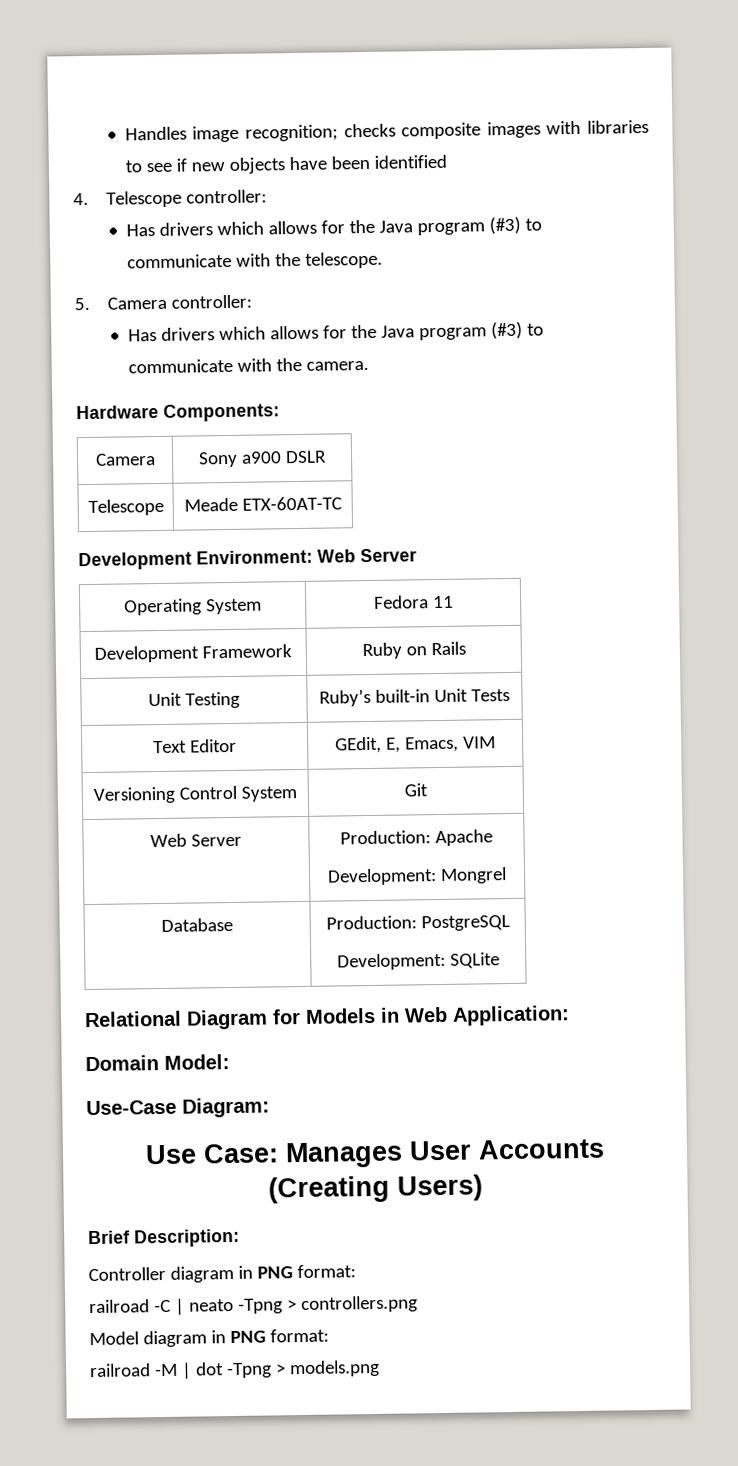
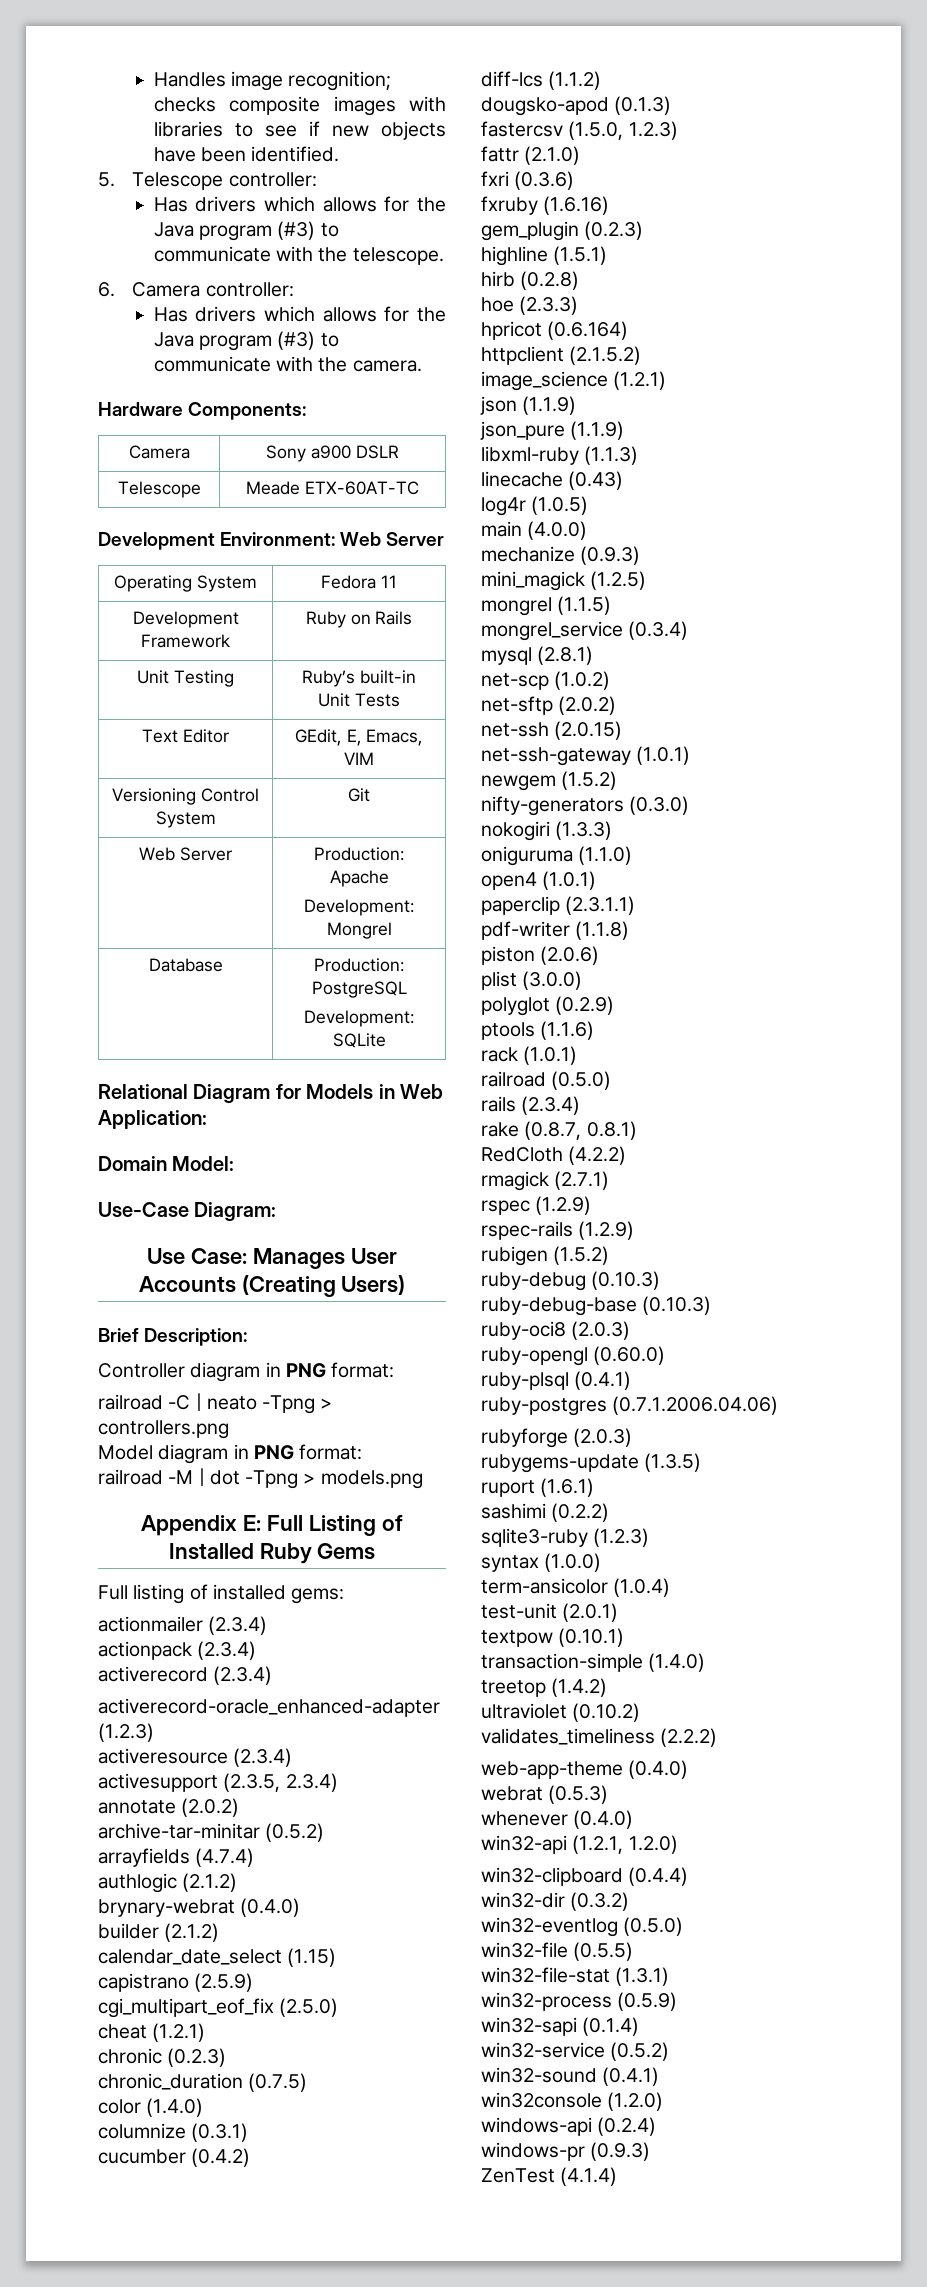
[373,154,447,169] [73,192,89,206] identified // 4. -> [251,146,340,162] [98,172,115,187] identified. // 5.
[74,297,90,311] 5. -> [98,282,115,297] 6.
(380, 1368) none -> [141,1515,403,1536] [168,1543,376,1564] [98,1584,345,1604] [98,1616,268,1635] [98,1641,257,1660] [98,1666,273,1685] [98,1698,440,1717] [98,1723,154,1742] [98,1748,293,1767] [98,1773,338,1792] [98,1798,240,1817] [98,1823,325,1842] [98,1848,255,1867] [98,1873,238,1893] [98,1898,301,1917] [98,1923,220,1942] [98,1948,337,1967] [98,1973,254,1992] [98,1998,339,2018] [98,2023,206,2042] [98,2048,227,2067] [98,2073,308,2092] [98,2098,204,2117] [98,2123,249,2142] [98,2148,251,2167] [481,71,602,90] [481,96,672,116] [481,121,678,140] [481,146,581,165] [481,171,575,190] [481,196,610,215] [481,221,644,241] [481,246,608,266] [481,271,580,290] [481,296,579,315] [481,321,629,340] [481,346,642,365] [481,371,667,391] [480,396,577,415] [480,421,625,440] [481,446,639,465] [481,471,624,490] [481,496,589,516] [481,521,588,540] [481,546,641,565] [481,571,647,591] [481,596,612,616] [481,621,689,641] [481,646,594,665] [481,671,611,690] [481,696,617,715] [481,721,623,740] [481,746,691,766] [481,771,618,791] [481,796,690,816] [481,821,613,841] [481,846,633,866] [481,871,597,890] [481,896,636,915] [481,921,630,940] [481,946,600,965] [481,971,583,990] [481,996,615,1016] [481,1021,595,1040] [481,1046,578,1065] [481,1071,612,1090] [481,1096,581,1115] [481,1121,637,1140] [481,1146,627,1165] [481,1171,610,1191] [481,1196,592,1215] [481,1221,635,1240] [481,1246,610,1266] [481,1271,661,1291] [481,1296,712,1316] [481,1321,631,1340] [481,1346,666,1366] [481,1371,632,1390] [481,1396,779,1416] [481,1428,633,1448] [481,1453,702,1473] [481,1478,595,1497] [481,1503,610,1522] [481,1528,650,1547] [481,1553,602,1572] [481,1578,671,1597] [481,1603,619,1622] [481,1628,625,1647] [481,1653,706,1672] [481,1678,608,1697] [481,1703,641,1722] [481,1728,718,1747] [481,1760,689,1779] [481,1785,609,1804] [481,1810,634,1829] [481,1835,678,1854] [481,1867,689,1886] [481,1892,630,1911] [481,1917,684,1937] [481,1942,634,1961] [481,1967,670,1986] [481,1992,678,2011] [481,2017,640,2036] [481,2042,670,2061] [481,2067,660,2086] [481,2092,664,2111] [481,2117,657,2136] [481,2142,651,2161] [481,2167,618,2186] // Appendix E: Full Listing of Installed Ruby Gems // Full listing of installed gems: // actionmailer (2.3.4) // actionpack (2.3.4) // activerecord (2.3.4) // activerecord-oracle_enhanced-adapter (1.2.3) // activeresource (2.3.4) // activesupport (2.3.5, 2.3.4) // annotate (2.0.2) // archive-tar-minitar (0.5.2) // arrayfields (4.7.4) // authlogic (2.1.2) // brynary-webrat (0.4.0) // builder (2.1.2) // calendar_date_select (1.15) // capistrano (2.5.9) // cgi_multipart_eof_fix (2.5.0) // cheat (1.2.1) // chronic (0.2.3) // chronic_duration (0.7.5) // color (1.4.0) // columnize (0.3.1) // cucumber (0.4.2) // diff-lcs (1.1.2) // dougsko-apod (0.1.3) // fastercsv (1.5.0, 1.2.3) // fattr (2.1.0) // fxri (0.3.6) // fxruby (1.6.16) // gem_plugin (0.2.3) // highline (1.5.1) // hirb (0.2.8) // hoe (2.3.3) // hpricot (0.6.164) // httpclient (2.1.5.2) // image_science (1.2.1) // json (1.1.9) // json_pure (1.1.9) // libxml-ruby (1.1.3) // linecache (0.43) // log4r (1.0.5) // main (4.0.0) // mechanize (0.9.3) // mini_magick (1.2.5) // mongrel (1.1.5) // mongrel_service (0.3.4) // mysql (2.8.1) // net-scp (1.0.2) // net-sftp (2.0.2) // net-ssh (2.0.15) // net-ssh-gateway (1.0.1) // newgem (1.5.2) // nifty-generators (0.3.0) // nokogiri (1.3.3) // oniguruma (1.1.0) // open4 (1.0.1) // paperclip (2.3.1.1) // pdf-writer (1.1.8) // piston (2.0.6) // plist (3.0.0) // polyglot (0.2.9) // ptools (1.1.6) // rack (1.0.1) // railroad (0.5.0) // rails (2.3.4) // rake (0.8.7, 0.8.1) // RedCloth (4.2.2) // rmagick (2.7.1) // rspec (1.2.9) // rspec-rails (1.2.9) // rubigen (1.5.2) // ruby-debug (0.10.3) // ruby-debug-base (0.10.3) // ruby-oci8 (2.0.3) // ruby-opengl (0.60.0) // ruby-plsql (0.4.1) // ruby-postgres (0.7.1.2006.04.06) // rubyforge (2.0.3) // rubygems-update (1.3.5) // ruport (1.6.1) // sashimi (0.2.2) // sqlite3-ruby (1.2.3) // syntax (1.0.0) // term-ansicolor (1.0.4) // test-unit (2.0.1) // textpow (0.10.1) // transaction-simple (1.4.0) // treetop (1.4.2) // ultraviolet (0.10.2) // validates_timeliness (2.2.2) // web-app-theme (0.4.0) // webrat (0.5.3) // whenever (0.4.0) // win32-api (1.2.1, 1.2.0) // win32-clipboard (0.4.4) // win32-dir (0.3.2) // win32-eventlog (0.5.0) // win32-file (0.5.5) // win32-file-stat (1.3.1) // win32-process (0.5.9) // win32-sapi (0.1.4) // win32-service (0.5.2) // win32-sound (0.4.1) // win32console (1.2.0) // windows-api (0.2.4) // windows-pr (0.9.3) // ZenTest (4.1.4)

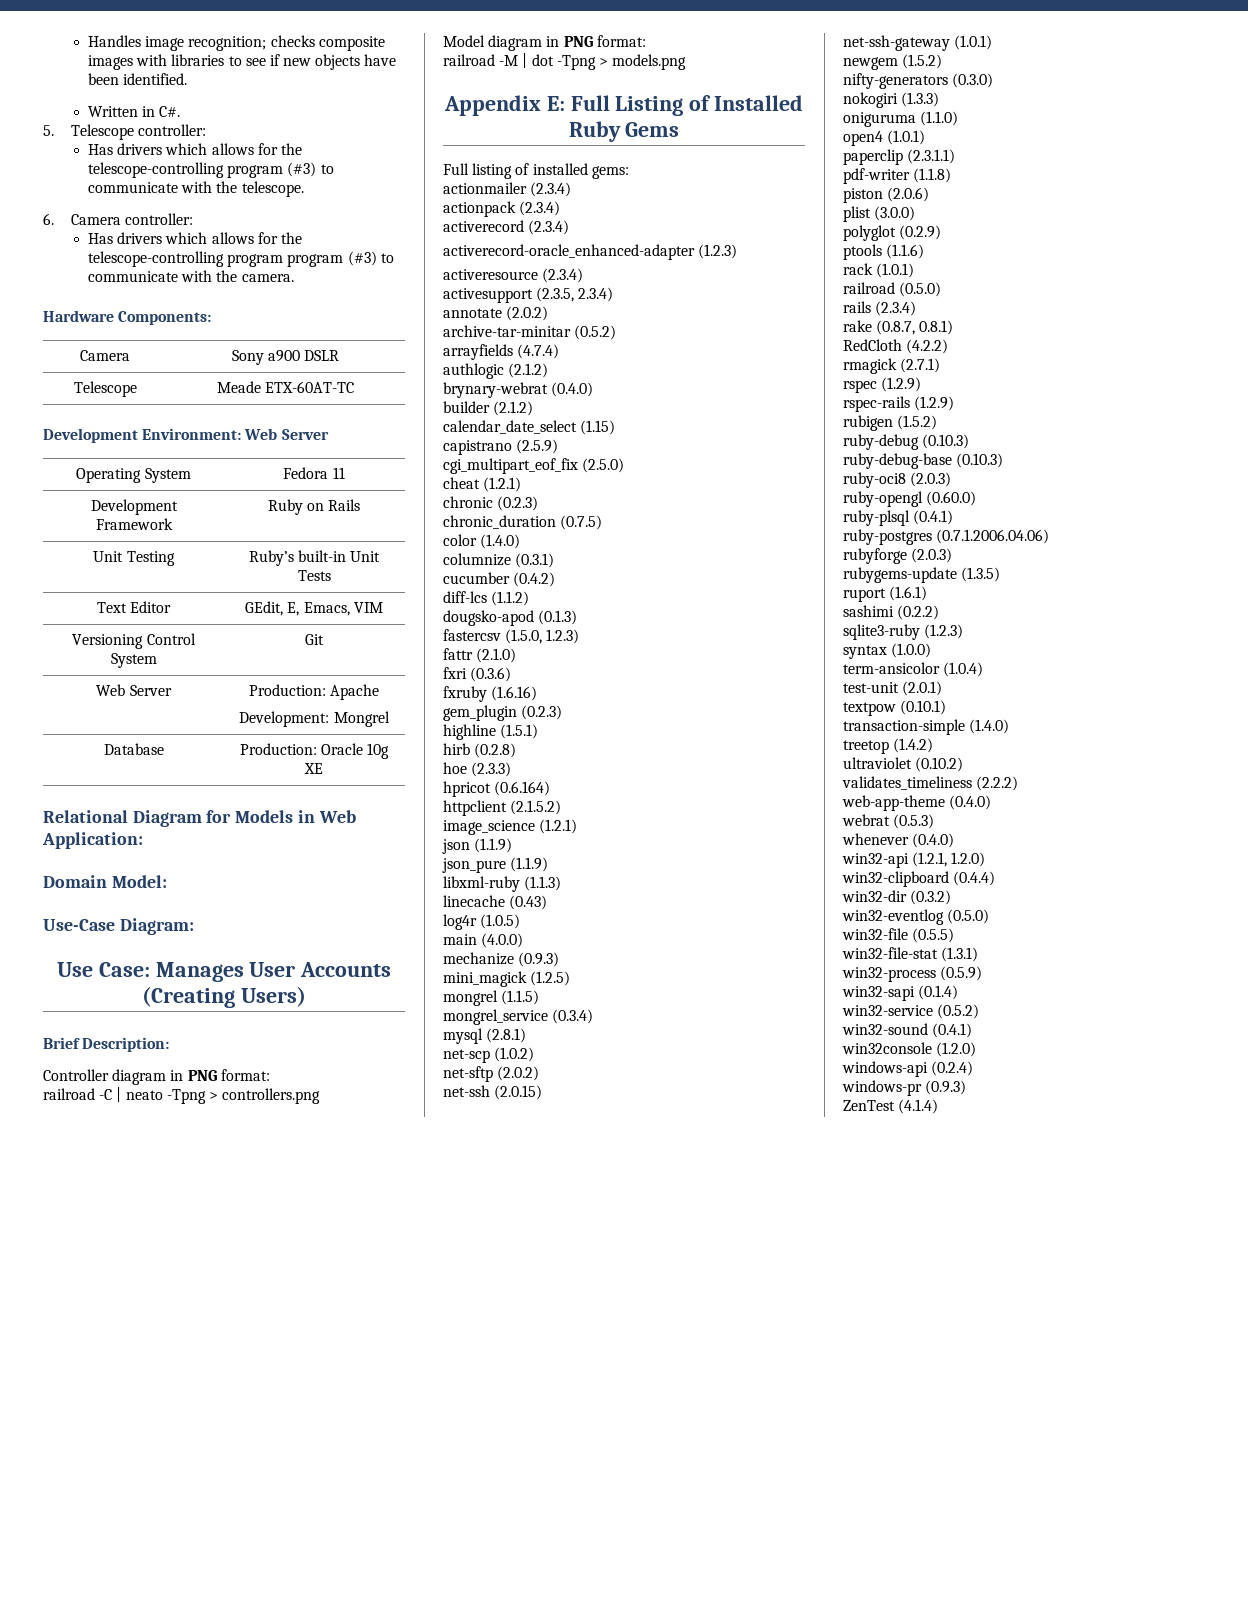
(340, 154) none -> [87,106,181,117] // Written in C#.
[153,222,194,237] Java -> [87,162,224,178] telescope-controlling
[153,332,194,347] Java -> [87,251,284,267] telescope-controlling program
[311,981,407,998] [304,1010,414,1027] [332,1033,386,1048] PostgreSQL // Development: SQLite -> [321,743,390,759] [304,763,323,774] Oracle 10g XE

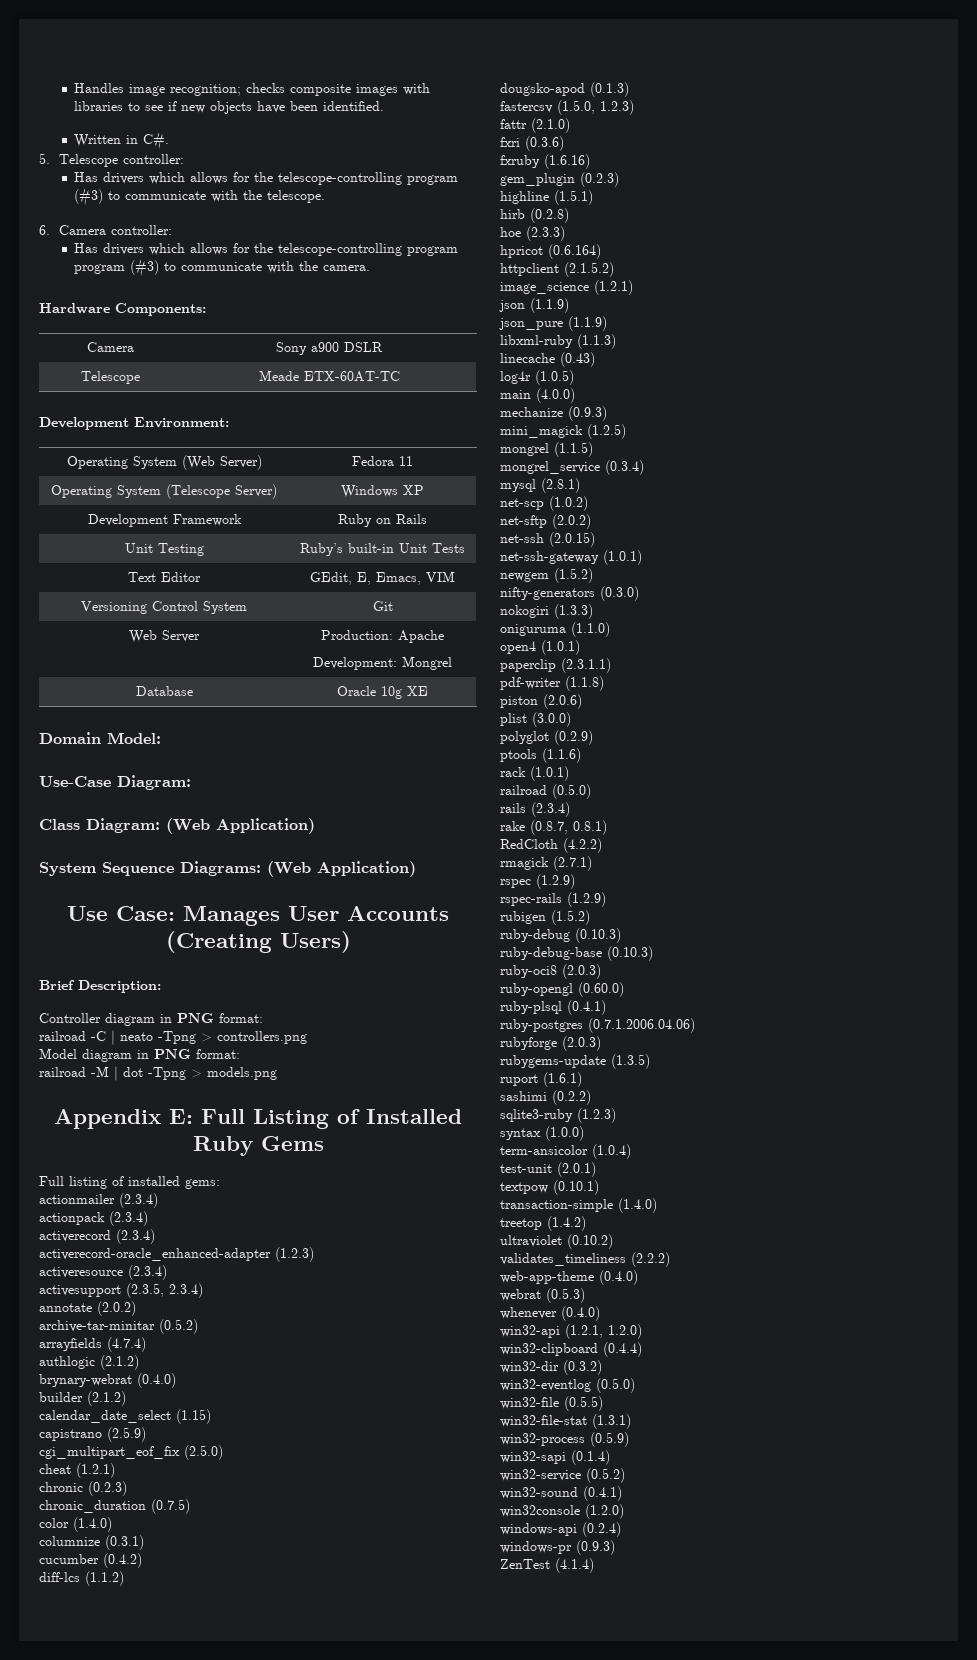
[244,428,329,440] [76,468,191,483] Web Server // Operating System -> [66,455,262,470] // Operating System (Web Server)
(345, 473) none -> [51,484,277,499] [341,485,424,498] // Operating System (Telescope Server) | Windows XP
[239,743,317,755] Production: -> (193, 691) none
[43,810,356,827] [42,832,143,849] [43,875,167,888] [43,918,194,935] Relational Diagram for Models in Web Application: // Domain Model: // Use-Case Diagram: -> [39,732,161,744] [39,775,191,790] [39,818,315,834] [39,861,416,877] Domain Model: // Use-Case Diagram: // Class Diagram: (Web Application) // System Sequence Diagrams: (Web Application)

